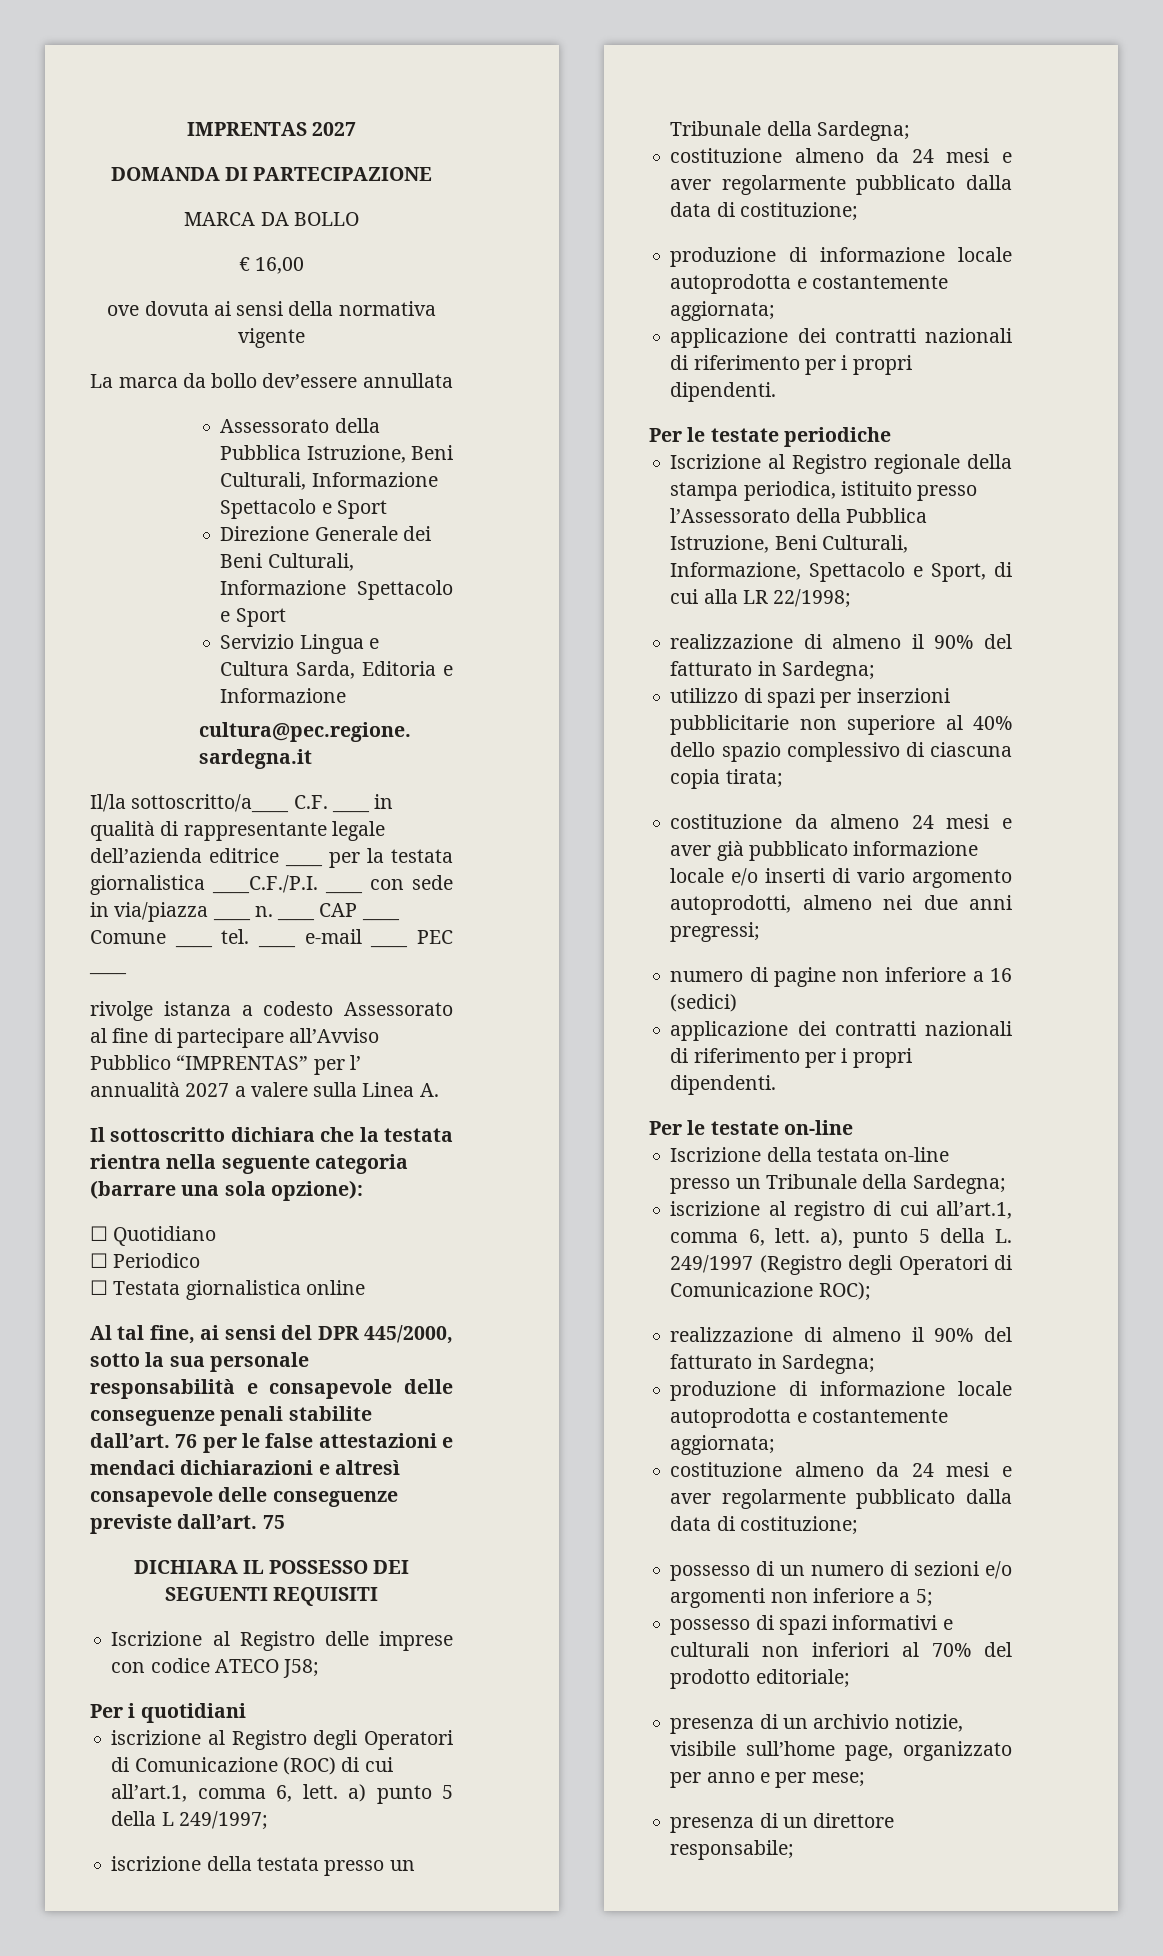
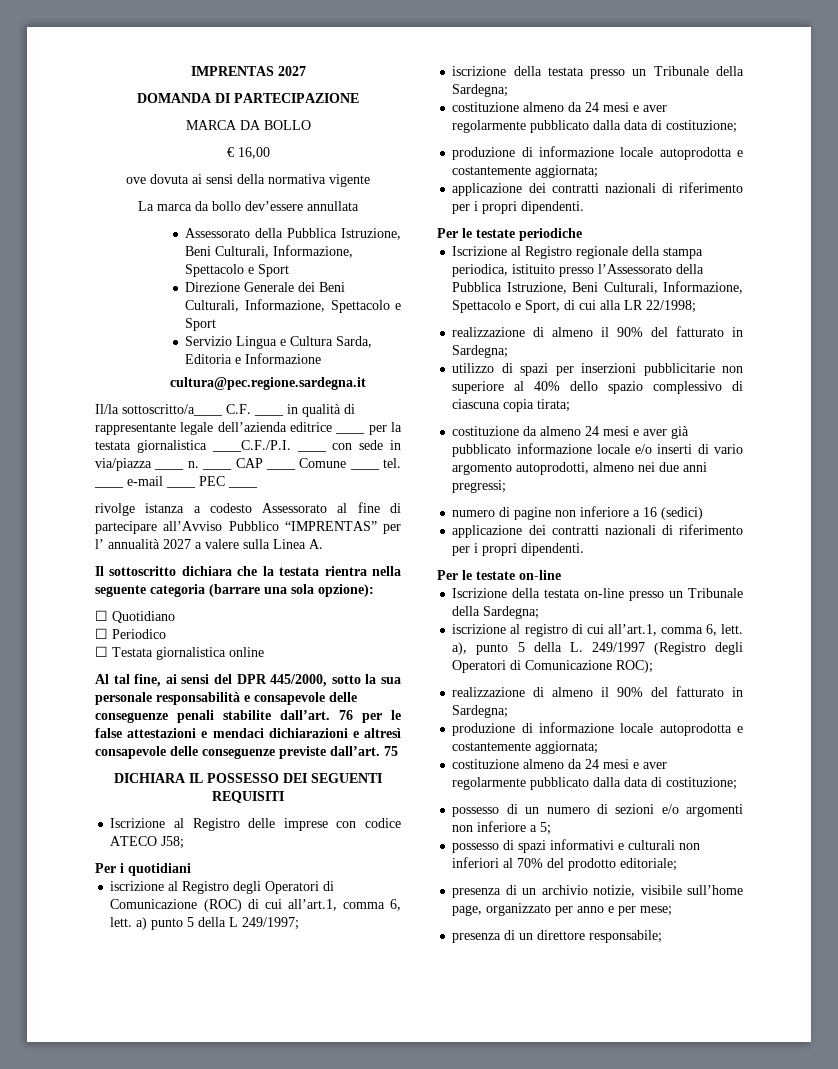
[311,472,438,487] Informazione -> [273,245,354,258] Informazione,
[220,580,347,595] Informazione -> [244,299,325,312] Informazione,

